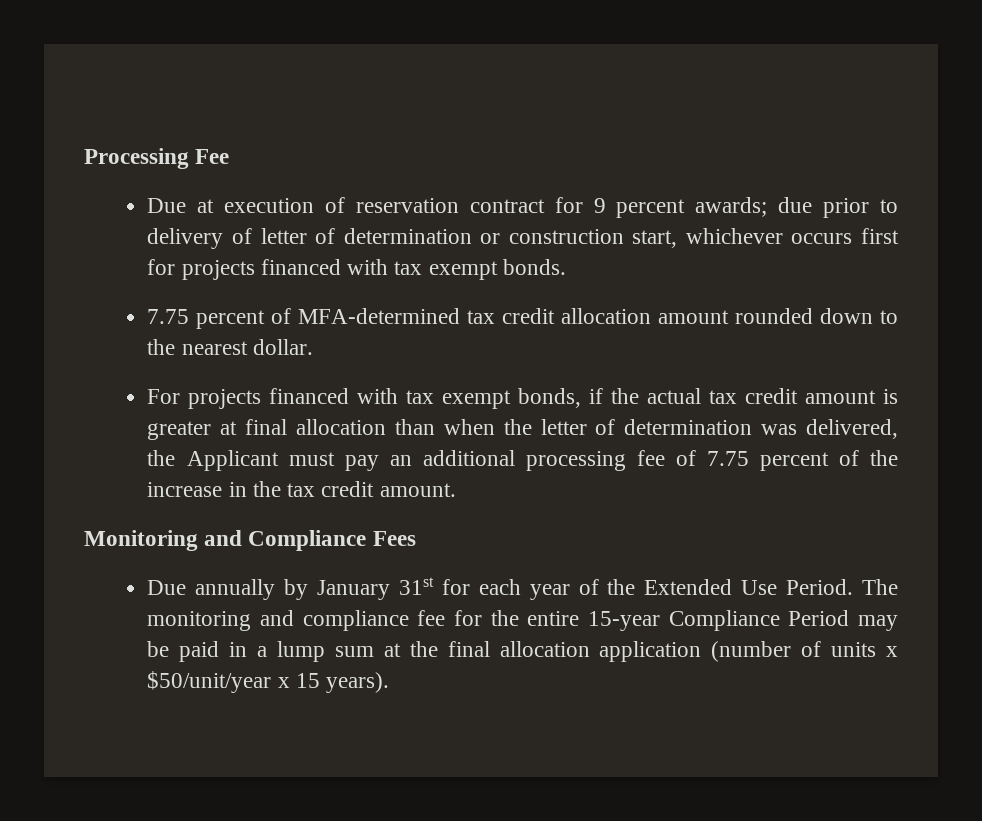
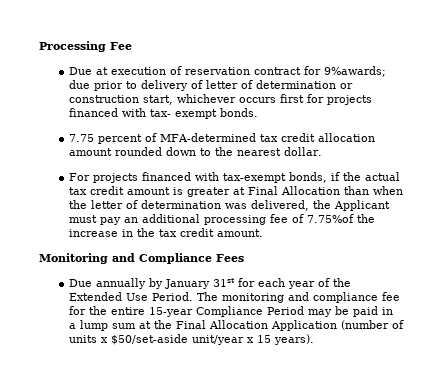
[593,197,768,218] 9 percent awards; -> [323,66,386,77] 9%awards;
[394,261,423,275] tax -> [149,109,171,117] tax-
[406,390,512,409] tax exempt -> [222,173,286,183] tax-exempt
[245,419,387,435] final allocation -> [247,186,340,195] Final Allocation
[706,450,859,471] 7.75 percent of -> [306,214,354,223] 7.75%of
[447,641,702,662] final allocation application -> [175,320,337,331] Final Allocation Application
[147,671,272,693] $50/unit/year -> [110,334,244,345] $50/set-aside unit/year

